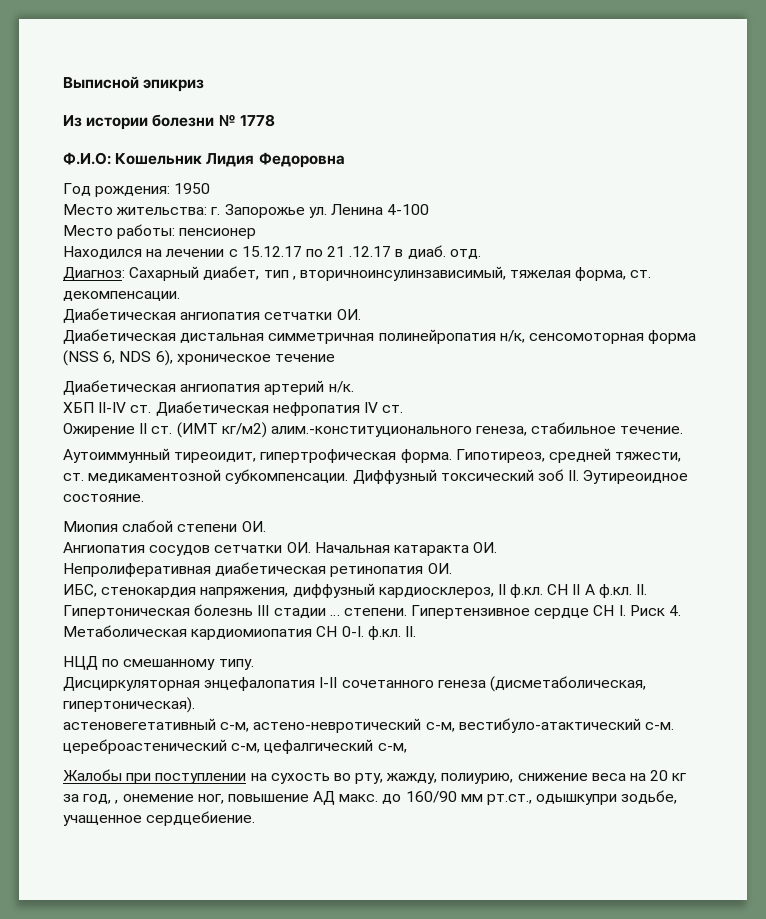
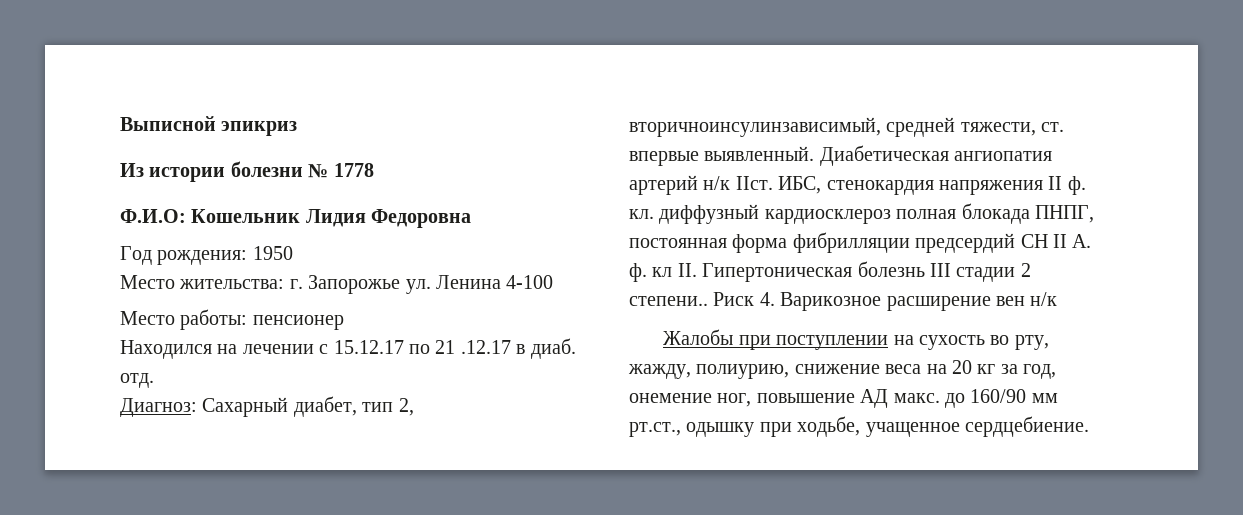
[291,266,652,281] [63,291,180,301] [63,308,361,323] [63,329,697,344] [63,350,335,366] [63,380,354,395] [63,401,404,416] [63,422,684,438] [63,448,682,463] [63,469,689,484] [63,494,144,502] [63,520,266,532] [63,542,498,556] [63,562,452,577] [63,583,632,598] , вторичноинсулинзависимый, тяжелая форма, ст. декомпенсации. // Диабетическая ангиопатия сетчатки ОИ. // Диабетическая дистальная симметричная полинейропатия н/к, сенсомоторная форма (NSS 6, NDS 6), хроническое течение // Диабетическая ангиопатия артерий н/к. // ХБП II-IV ст. Диабетическая нефропатия IV ст. // Ожирение II ст. (ИМТ кг/м2) алим.-конституционального генеза, стабильное течение. // Аутоиммунный тиреоидит, гипертрофическая форма. Гипотиреоз, средней тяжести, ст. медикаментозной субкомпенсации. Диффузный токсический зоб II. Эутиреоидное состояние. // Миопия слабой степени ОИ. // Ангиопатия сосудов сетчатки ОИ. Начальная катаракта ОИ. // Непролиферативная диабетическая ретинопатия ОИ. // ИБС, стенокардия напряжения, диффузный кардиосклероз, II ф.кл. СН II А ф.кл. -> [398,398,414,416] [629,117,1065,137] [629,145,1053,166] [629,175,1086,195] [629,203,1094,224] [629,232,1092,253] [629,263,673,282] 2, вторичноинсулинзависимый, средней тяжести, ст. впервые выявленный. Диабетическая ангиопатия артерий н/к IIcт. ИБС, стенокардия напряжения II ф. кл. диффузный кардиосклероз полная блокада ПНПГ, постоянная форма фибрилляции предсердий СН II А. ф. кл
[329,605,682,619] [63,625,416,640] [63,656,254,670] [63,676,646,692] [63,697,195,713] [63,718,674,733] [63,739,407,754] … степени. Гипертензивное сердце СН I. Риск 4. Метаболическая кардиомиопатия СН 0-I. ф.кл. II. // НЦД по смешанному типу. // Дисциркуляторная энцефалопатия I-II сочетанного генеза (дисметаболическая, гипертоническая). // астеновегетативный с-м, астено-невротический с-м, вестибуло-атактический с-м. цереброастенический с-м, цефалгический с-м, -> [1020,263,1031,277] [629,292,1058,311] 2 степени.. Риск 4. Варикозное расширение вен н/к
[114,800,119,804] , -> (1057, 371) none
[536,790,678,805] одышкупри зодьбе, -> [686,416,861,437] одышку при ходьбе,

